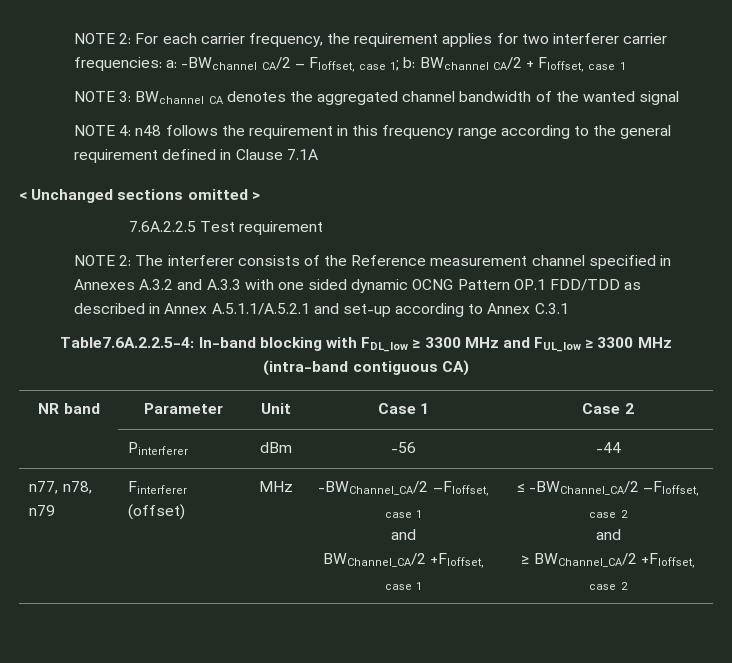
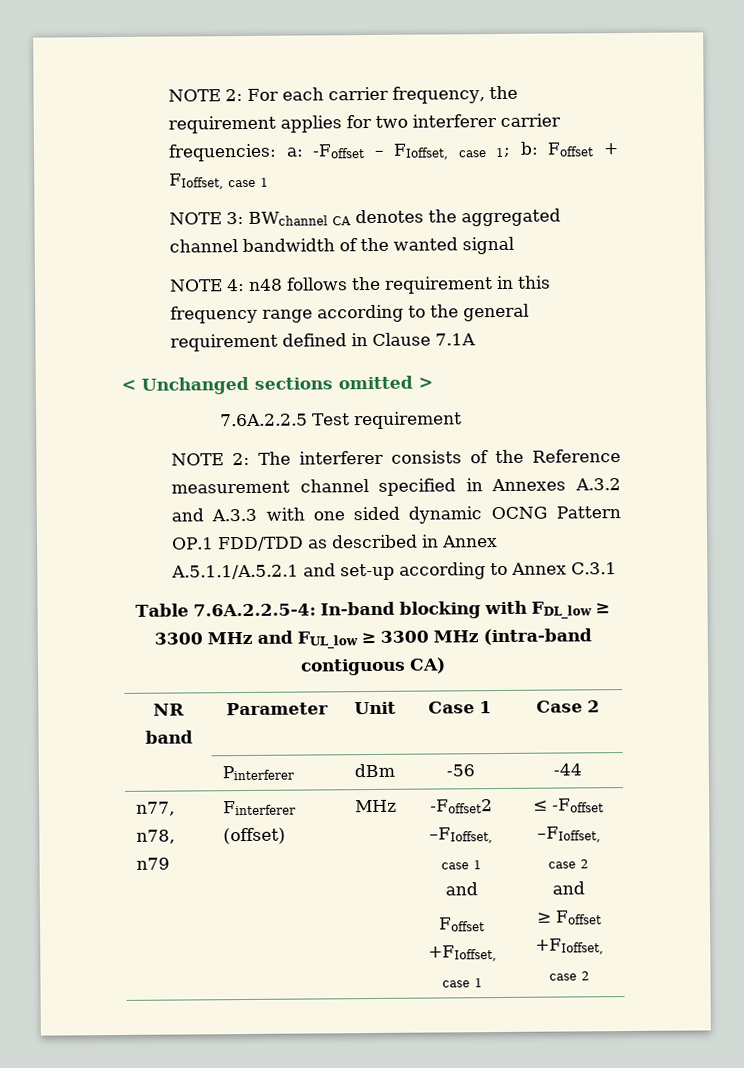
[181,57,291,70] -BWchannel CA/2 -> [312,144,366,159] -Foffset
[419,57,522,70] BWchannel CA/2 -> [547,142,595,157] Foffset
[60,337,195,348] Table7.6A.2.2.5-4: -> [135,603,316,617] Table 7.6A.2.2.5-4:
[318,481,429,495] -BWChannel_CA/2 -> [429,799,493,814] -Foffset2
[322,553,426,567] BWChannel_CA/2 -> [439,917,485,932] Foffset
[529,481,639,495] -BWChannel_CA/2 -> [552,798,604,813] -Foffset
[533,553,637,567] BWChannel_CA/2 -> [555,910,602,925] Foffset

